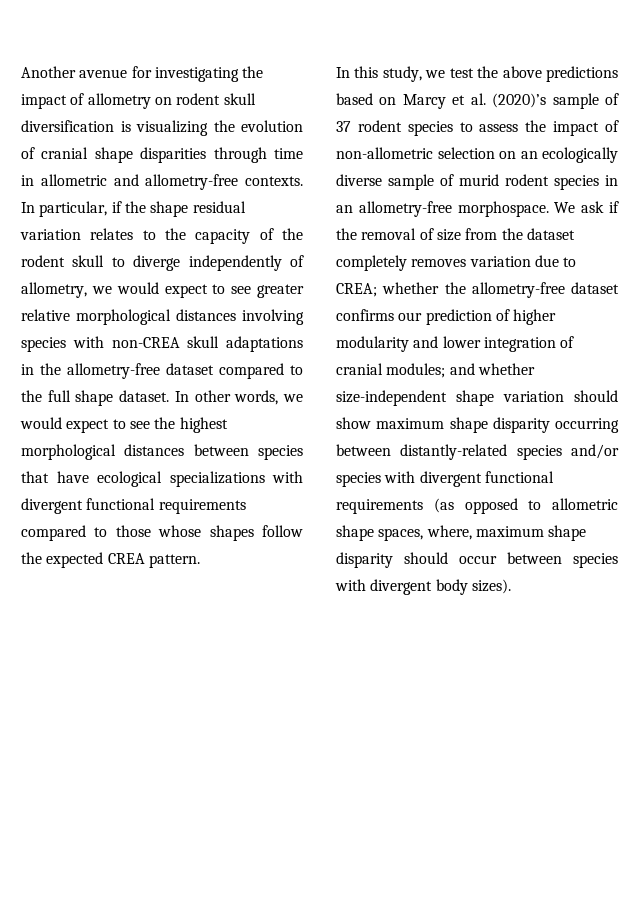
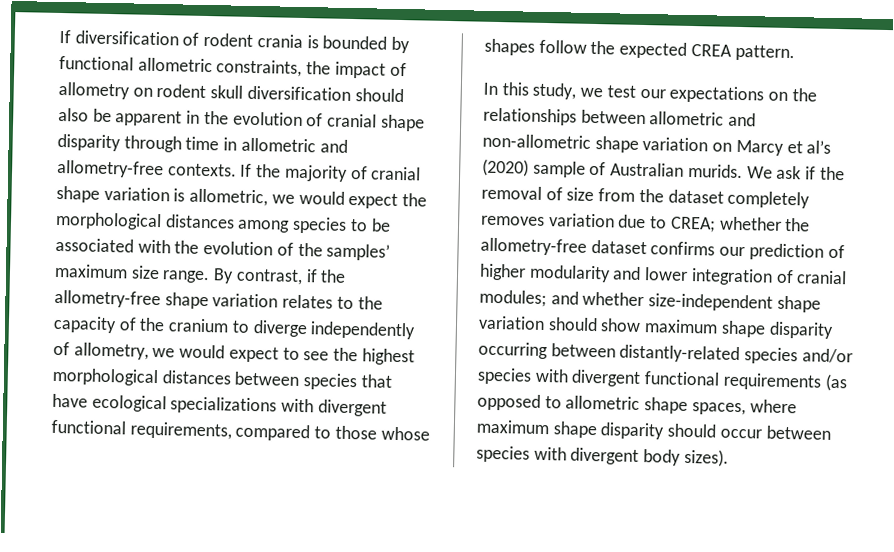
[21,66,239,82] Another avenue for investigating -> [59,29,411,54] [59,55,303,77] If diversification of rodent crania is bounded by functional allometric constraints,
[120,120,208,136] is visualizing -> [354,88,404,103] [58,107,201,127] should also be apparent in
[140,147,207,163] disparities -> [57,133,121,152] disparity
[21,201,246,217] In particular, if the shape residual -> [240,163,422,182] [56,185,428,209] [55,211,391,234] [55,237,391,261] [54,263,347,286] [54,289,209,310] If the majority of cranial shape variation is allometric, we would expect the morphological distances among species to be associated with the evolution of the samples’ maximum size range. By contrast, if the allometry-free shape
[21,255,105,267] rodent skull -> [168,318,230,333] cranium
[257,284,304,298] [21,309,304,325] [21,336,303,352] [21,363,303,379] [21,390,304,406] [20,417,150,433] greater relative morphological distances involving species with non-CREA skull adaptations in the allometry-free dataset compared to the full shape dataset. In other words, we would expect to see -> (330, 356) none
[158,499,246,514] requirements -> [129,421,232,440] requirements,
[477,66,618,82] [336,93,619,109] [336,120,619,136] [336,147,618,163] [336,174,618,190] [336,201,549,217] the above predictions based on Marcy et al. (2020)’s sample of 37 rodent species to assess the impact of non-allometric selection on an ecologically diverse sample of murid rodent species in an allometry-free morphospace. -> [639,85,817,104] [483,107,757,127] [482,133,832,156] [482,158,743,179] our expectations on the relationships between allometric and non-allometric shape variation on Marcy et al’s (2020) sample of Australian murids.
[426,525,472,540] where, -> [749,399,797,414] where

